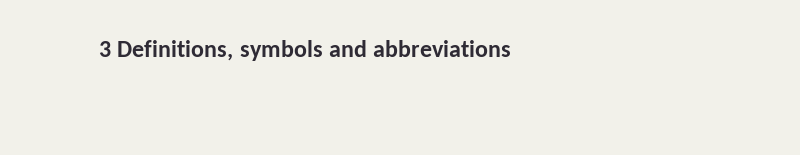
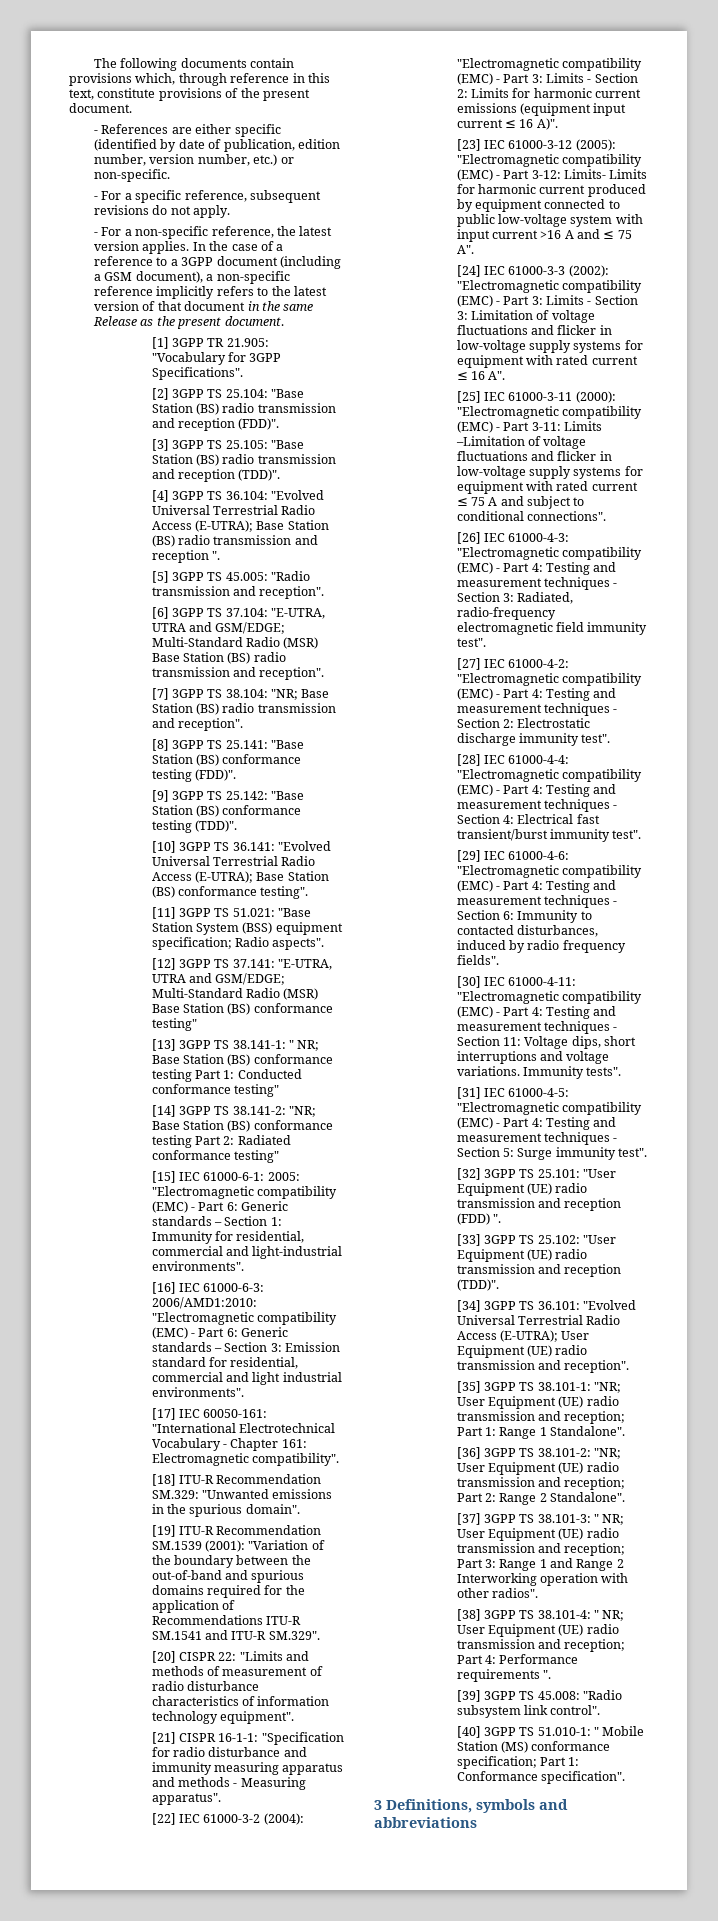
(99, 49) none -> [93,58,295,71] [69,73,330,86] [69,88,310,101] [69,103,132,113] [93,124,281,137] [93,139,340,152] [93,154,294,166] [93,169,170,182] [93,190,321,203] [93,205,231,218] [93,226,333,239] [93,241,284,254] [93,256,341,269] [93,271,290,284] [93,286,327,299] [93,301,314,311] [92,316,284,329] [151,337,269,349] [151,352,282,365] [151,367,243,380] [151,388,304,400] [151,403,336,415] [151,418,280,431] [151,439,304,451] [151,454,336,466] [151,469,281,482] [151,490,324,502] [151,505,316,515] [151,520,329,532] [151,535,318,547] [151,550,220,563] [151,571,310,583] [151,586,325,599] [151,607,325,619] [151,622,286,634] [151,637,319,649] [151,652,286,664] [151,667,325,680] [151,688,330,700] [151,703,336,715] [151,718,243,731] [151,739,304,751] [151,754,302,766] [151,769,236,782] [151,790,304,802] [151,805,302,817] [151,820,237,833] [151,841,331,853] [151,856,316,866] [151,871,329,883] [151,886,309,899] [151,907,311,919] [151,922,343,935] [151,937,325,950] [151,958,332,970] [151,973,286,985] [151,988,319,1000] [151,1003,333,1015] [151,1018,197,1031] [151,1039,320,1051] [151,1054,333,1066] [151,1069,302,1082] [151,1084,279,1097] [151,1105,316,1117] [151,1120,333,1132] [151,1135,291,1148] [151,1150,279,1163] [151,1171,300,1183] [151,1186,337,1199] [151,1201,288,1213] [151,1216,282,1226] [151,1231,305,1244] [151,1246,343,1259] [151,1261,244,1271] [151,1282,265,1294] [151,1297,257,1309] [151,1312,337,1325] [151,1327,288,1339] [151,1342,340,1352] [151,1357,299,1369] [151,1372,342,1385] [151,1387,244,1397] [151,1408,268,1420] [151,1423,335,1433] [151,1438,307,1451] [151,1453,339,1466] [151,1474,322,1486] [151,1489,333,1499] [151,1504,300,1517] [151,1525,322,1537] [151,1540,325,1552] [151,1555,311,1568] [151,1570,305,1583] [151,1585,305,1598] [151,1600,235,1613] [151,1615,301,1625] [151,1630,320,1640] [151,1651,309,1663] [151,1666,323,1676] [151,1681,259,1691] [151,1696,330,1706] [151,1711,294,1724] [151,1732,344,1745] [151,1747,307,1757] [151,1762,344,1775] [151,1777,306,1790] [151,1793,221,1805] [151,1813,304,1825] [456,58,642,71] [456,73,638,85] [456,88,641,98] [456,103,627,116] [456,118,558,130] [456,139,616,151] [456,154,642,167] [456,169,648,181] [456,184,646,197] [456,199,620,212] [456,214,643,227] [456,229,632,242] [456,245,474,254] [456,265,609,277] [456,280,642,293] [456,295,638,307] [456,310,595,323] [456,325,612,335] [456,340,643,353] [456,355,638,368] [456,371,506,380] [456,391,616,403] [456,406,642,419] [456,421,602,433] [455,436,587,449] [456,451,612,461] [456,466,643,479] [456,481,638,494] [456,496,585,509] [456,511,606,521] [456,532,570,544] [456,547,642,560] [456,562,617,575] [456,577,618,590] [456,592,574,604] [456,607,556,620] [456,622,648,635] [456,638,486,647] [456,658,570,670] [456,673,642,686] [456,688,617,701] [456,703,618,716] [456,718,591,728] [456,733,611,746] [456,754,570,766] [456,769,642,782] [456,784,617,797] [456,799,618,812] [456,814,600,824] [456,829,642,842] [456,850,570,862] [456,865,642,878] [456,880,617,893] [456,895,618,908] [456,910,592,923] [456,925,598,937] [456,940,626,953] [456,955,499,965] [456,976,577,988] [456,991,642,1004] [456,1006,617,1019] [456,1021,618,1034] [456,1036,636,1049] [456,1051,610,1064] [456,1066,622,1079] [456,1087,570,1099] [456,1102,642,1115] [456,1117,617,1130] [456,1132,618,1145] [456,1147,647,1160] [456,1168,616,1180] [456,1183,588,1196] [456,1198,622,1211] [456,1213,501,1225] [456,1234,616,1246] [456,1249,588,1262] [456,1264,622,1277] [456,1279,499,1291] [456,1300,636,1312] [456,1315,621,1325] [456,1330,590,1342] [456,1345,588,1358] [456,1360,630,1373] [456,1381,621,1393] [456,1396,619,1409] [456,1411,626,1424] [456,1426,625,1439] [456,1447,621,1459] [456,1462,619,1475] [456,1477,626,1490] [456,1492,625,1505] [456,1513,625,1525] [456,1528,619,1541] [456,1543,626,1556] [456,1558,624,1571] [456,1573,629,1586] [456,1588,538,1598] [456,1609,625,1621] [456,1624,619,1637] [456,1639,626,1652] [456,1654,579,1664] [456,1669,551,1682] [456,1690,622,1702] [456,1705,601,1718] [456,1726,645,1738] [456,1741,611,1753] [456,1756,580,1769] [456,1771,625,1784] The following documents contain provisions which, through reference in this text, constitute provisions of the present document. // - References are either specific (identified by date of publication, edition number, version number, etc.) or non-specific. // - For a specific reference, subsequent revisions do not apply. // - For a non-specific reference, the latest version applies. In the case of a reference to a 3GPP document (including a GSM document), a non-specific reference implicitly refers to the latest version of that document in the same Release as the present document. // [1] 3GPP TR 21.905: "Vocabulary for 3GPP Specifications". // [2] 3GPP TS 25.104: "Base Station (BS) radio transmission and reception (FDD)". // [3] 3GPP TS 25.105: "Base Station (BS) radio transmission and reception (TDD)". // [4] 3GPP TS 36.104: "Evolved Universal Terrestrial Radio Access (E-UTRA); Base Station (BS) radio transmission and reception ". // [5] 3GPP TS 45.005: "Radio transmission and reception". // [6] 3GPP TS 37.104: "E-UTRA, UTRA and GSM/EDGE; Multi-Standard Radio (MSR) Base Station (BS) radio transmission and reception". // [7] 3GPP TS 38.104: "NR; Base Station (BS) radio transmission and reception". // [8] 3GPP TS 25.141: "Base Station (BS) conformance testing (FDD)". // [9] 3GPP TS 25.142: "Base Station (BS) conformance testing (TDD)". // [10] 3GPP TS 36.141: "Evolved Universal Terrestrial Radio Access (E-UTRA); Base Station (BS) conformance testing". // [11] 3GPP TS 51.021: "Base Station System (BSS) equipment specification; Radio aspects". // [12] 3GPP TS 37.141: "E-UTRA, UTRA and GSM/EDGE; Multi-Standard Radio (MSR) Base Station (BS) conformance testing" // [13] 3GPP TS 38.141-1: " NR; Base Station (BS) conformance testing Part 1: Conducted conformance testing" // [14] 3GPP TS 38.141-2: "NR; Base Station (BS) conformance testing Part 2: Radiated conformance testing" // [15] IEC 61000-6-1: 2005: "Electromagnetic compatibility (EMC) - Part 6: Generic standards – Section 1: Immunity for residential, commercial and light-industrial environments". // [16] IEC 61000-6-3: 2006/AMD1:2010: "Electromagnetic compatibility (EMC) - Part 6: Generic standards – Section 3: Emission standard for residential, commercial and light industrial environments". // [17] IEC 60050-161: "International Electrotechnical Vocabulary - Chapter 161: Electromagnetic compatibility". // [18] ITU-R Recommendation SM.329: "Unwanted emissions in the spurious domain". // [19] ITU-R Recommendation SM.1539 (2001): "Variation of the boundary between the out-of-band and spurious domains required for the application of Recommendations ITU-R SM.1541 and ITU-R SM.329". // [20] CISPR 22: "Limits and methods of measurement of radio disturbance characteristics of information technology equipment". // [21] CISPR 16-1-1: "Specification for radio disturbance and immunity measuring apparatus and methods - Measuring apparatus". // [22] IEC 61000-3-2 (2004): "Electromagnetic compatibility (EMC) - Part 3: Limits - Section 2: Limits for harmonic current emissions (equipment input current ≤ 16 A)". // [23] IEC 61000-3-12 (2005): "Electromagnetic compatibility (EMC) - Part 3-12: Limits- Limits for harmonic current produced by equipment connected to public low-voltage system with input current >16 A and ≤ 75 A". // [24] IEC 61000-3-3 (2002): "Electromagnetic compatibility (EMC) - Part 3: Limits - Section 3: Limitation of voltage fluctuations and flicker in low-voltage supply systems for equipment with rated current ≤ 16 A". // [25] IEC 61000-3-11 (2000): "Electromagnetic compatibility (EMC) - Part 3-11: Limits –Limitation of voltage fluctuations and flicker in low-voltage supply systems for equipment with rated current ≤ 75 A and subject to conditional connections". // [26] IEC 61000-4-3: "Electromagnetic compatibility (EMC) - Part 4: Testing and measurement techniques - Section 3: Radiated, radio-frequency electromagnetic field immunity test". // [27] IEC 61000-4-2: "Electromagnetic compatibility (EMC) - Part 4: Testing and measurement techniques - Section 2: Electrostatic discharge immunity test". // [28] IEC 61000-4-4: "Electromagnetic compatibility (EMC) - Part 4: Testing and measurement techniques - Section 4: Electrical fast transient/burst immunity test". // [29] IEC 61000-4-6: "Electromagnetic compatibility (EMC) - Part 4: Testing and measurement techniques - Section 6: Immunity to contacted disturbances, induced by radio frequency fields". // [30] IEC 61000-4-11: "Electromagnetic compatibility (EMC) - Part 4: Testing and measurement techniques - Section 11: Voltage dips, short interruptions and voltage variations. Immunity tests". // [31] IEC 61000-4-5: "Electromagnetic compatibility (EMC) - Part 4: Testing and measurement techniques - Section 5: Surge immunity test". // [32] 3GPP TS 25.101: "User Equipment (UE) radio transmission and reception (FDD) ". // [33] 3GPP TS 25.102: "User Equipment (UE) radio transmission and reception (TDD)". // [34] 3GPP TS 36.101: "Evolved Universal Terrestrial Radio Access (E-UTRA); User Equipment (UE) radio transmission and reception". // [35] 3GPP TS 38.101-1: "NR; User Equipment (UE) radio transmission and reception; Part 1: Range 1 Standalone". // [36] 3GPP TS 38.101-2: "NR; User Equipment (UE) radio transmission and reception; Part 2: Range 2 Standalone". // [37] 3GPP TS 38.101-3: " NR; User Equipment (UE) radio transmission and reception; Part 3: Range 1 and Range 2 Interworking operation with other radios". // [38] 3GPP TS 38.101-4: " NR; User Equipment (UE) radio transmission and reception; Part 4: Performance requirements ". // [39] 3GPP TS 45.008: "Radio subsystem link control". // [40] 3GPP TS 51.010-1: " Mobile Station (MS) conformance specification; Part 1: Conformance specification". //

